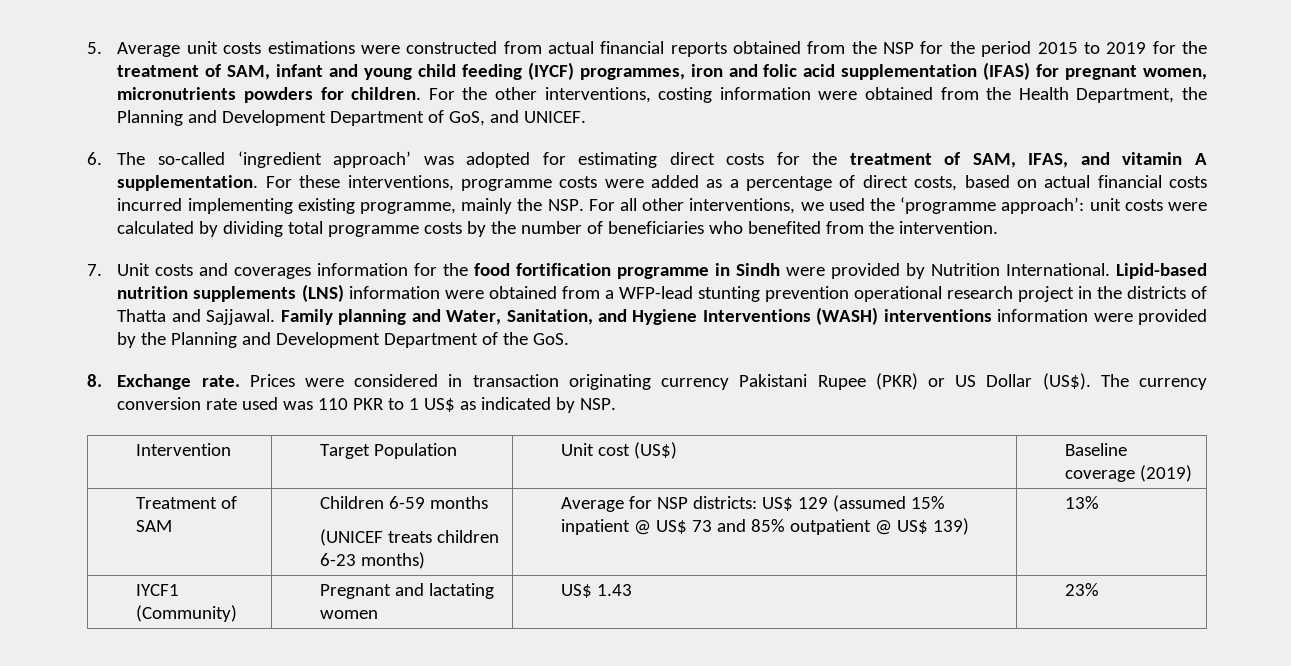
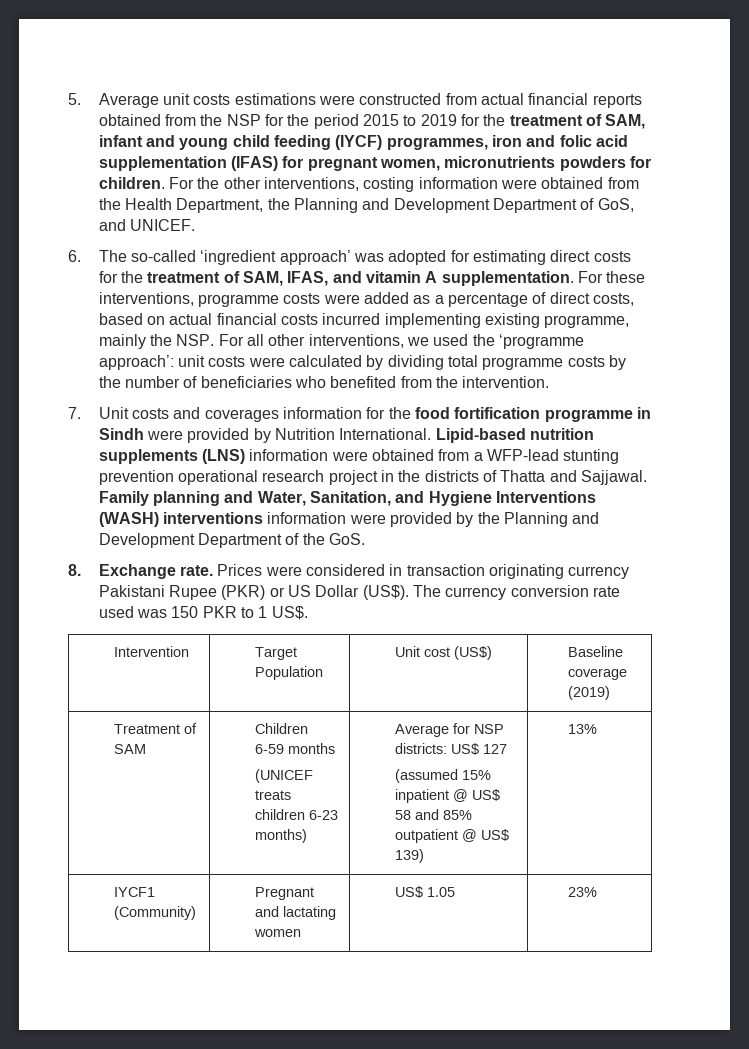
[318,398,349,410] 110 -> [171,606,199,618] 150
[424,397,617,413] US$ as indicated by NSP. -> [271,606,308,620] US$.
[797,497,828,509] 129 -> [483,744,508,754] 127 //
[691,520,712,532] 73 -> [395,810,412,820] 58
[596,584,632,596] 1.43 -> [427,887,456,897] 1.05

